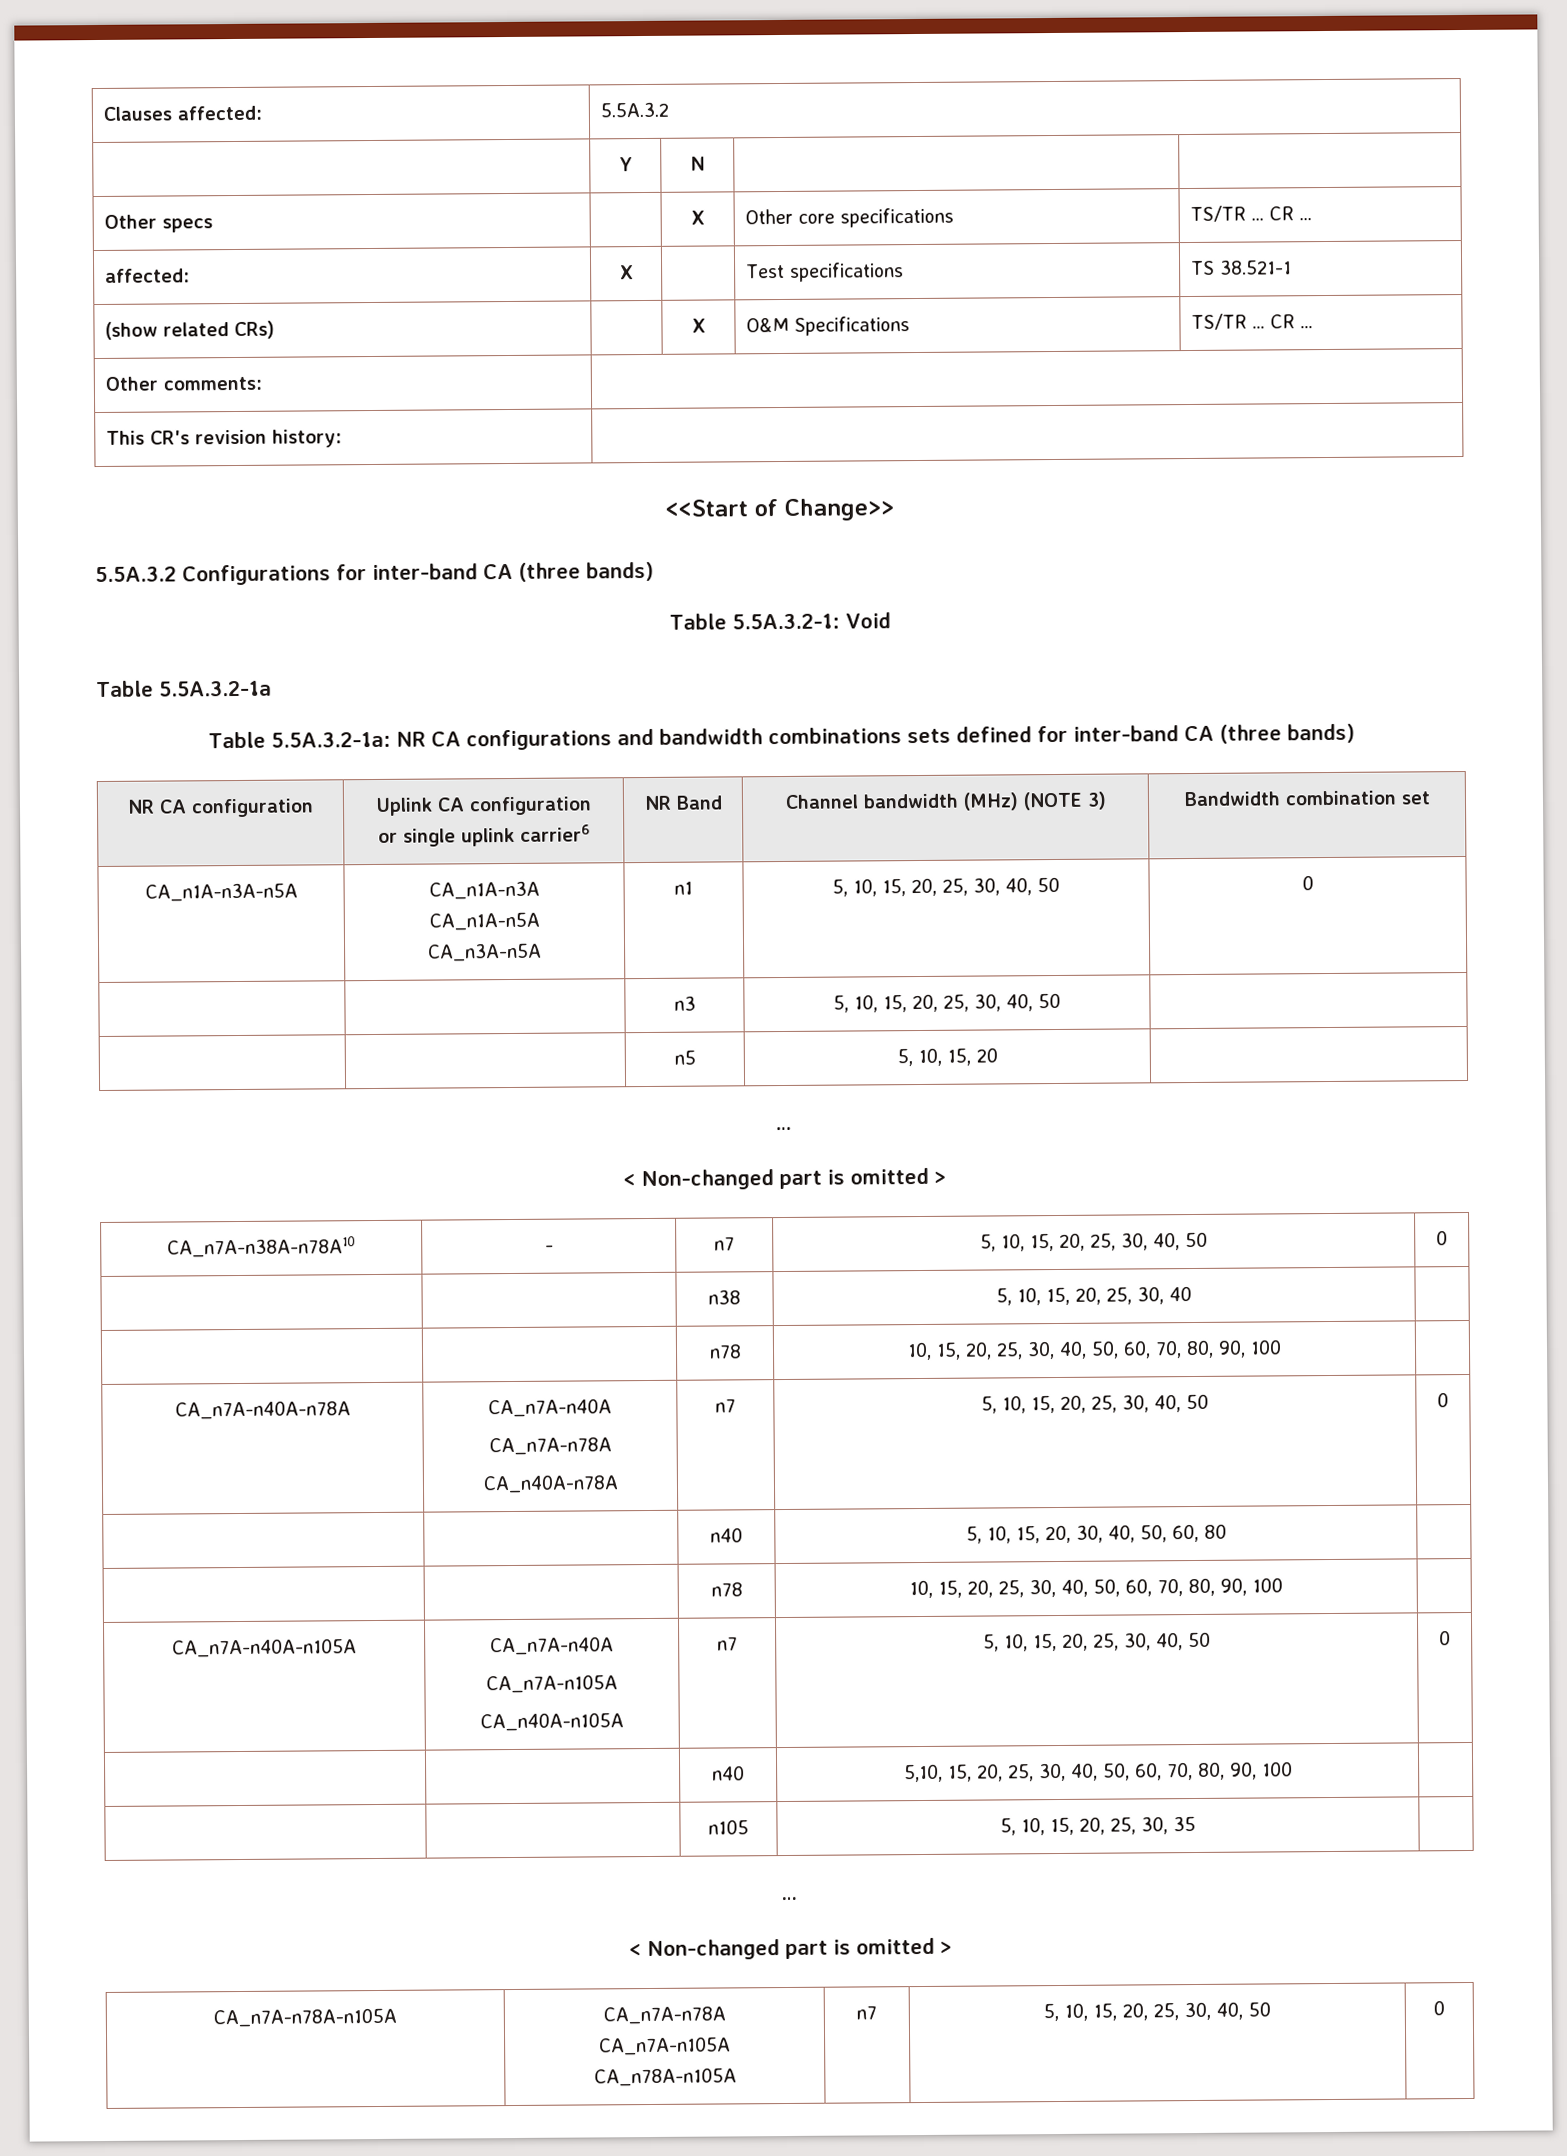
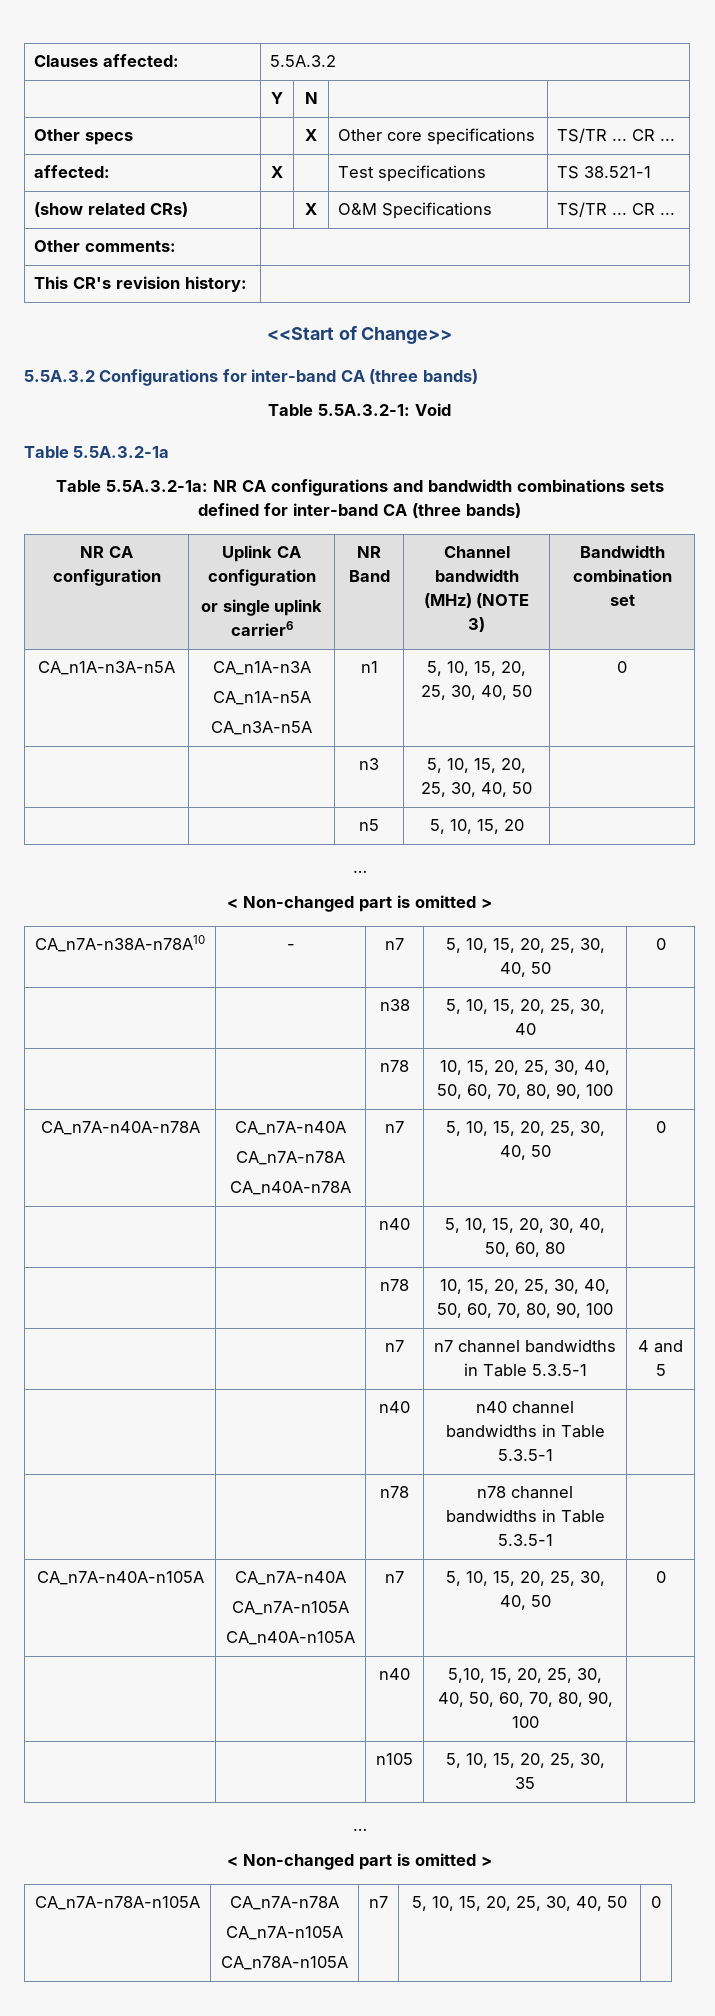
(1284, 1585) none -> [385,1340,404,1352] [434,1339,616,1353] [463,1363,587,1377] [638,1340,683,1353] [655,1364,666,1376] [379,1401,410,1413] [476,1401,574,1414] [445,1424,605,1438] [497,1449,553,1461] [380,1486,409,1498] [477,1486,573,1499] [445,1509,605,1523] [497,1534,553,1546] // | | n7 | n7 channel bandwidths in Table 5.3.5-1 | 4 and 5 // | | n40 | n40 channel bandwidths in Table 5.3.5-1 | // | | n78 | n78 channel bandwidths in Table 5.3.5-1 |

